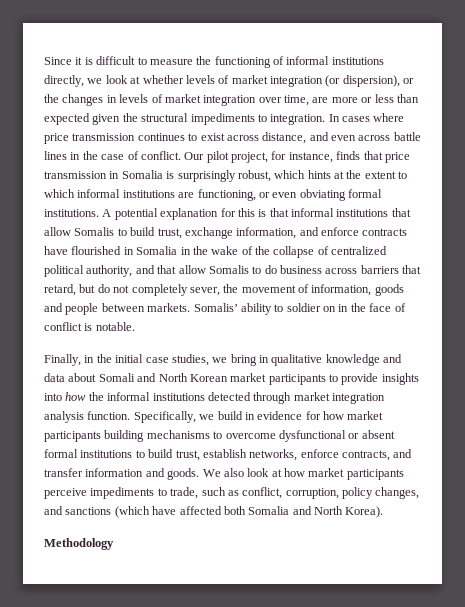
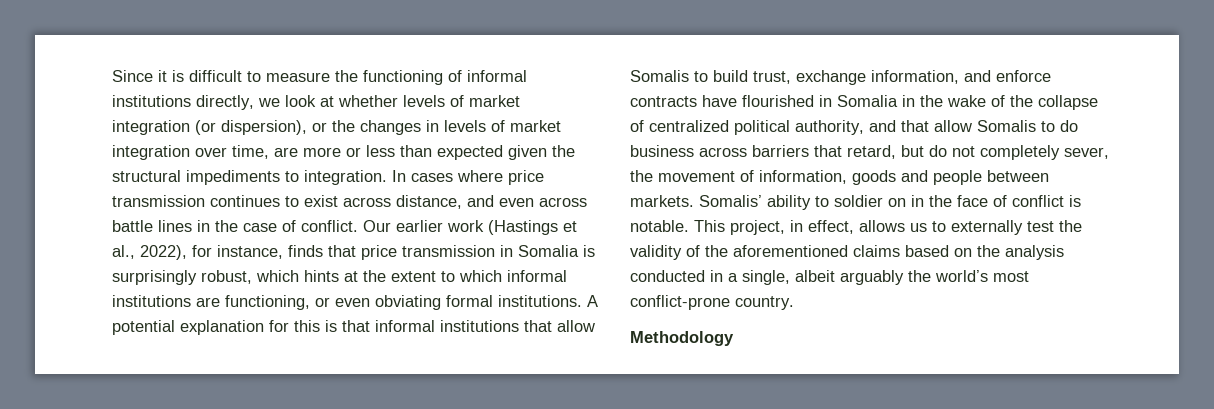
[206,151,268,163] pilot project, -> [396,220,577,235] [112,245,187,260] earlier work (Hastings et al., 2022),
[44,354,403,366] [44,373,419,385] [44,392,385,404] [44,411,384,423] [44,430,395,442] [44,449,413,461] [44,468,404,480] [44,487,420,499] [44,506,384,518] // Finally, in the initial case studies, we bring in qualitative knowledge and data about Somali and North Korean market participants to provide insights into how the informal institutions detected through market integration analysis function. Specifically, we build in evidence for how market participants building mechanisms to overcome dysfunctional or absent formal institutions to build trust, establish networks, enforce contracts, and transfer information and goods. We also look at how market participants perceive impediments to trade, such as conflict, corruption, policy changes, and sanctions (which have affected both Somalia and North Korea). -> [694,220,1082,235] [630,245,1064,260] [630,270,1029,285] [630,295,794,310] This project, in effect, allows us to externally test the validity of the aforementioned claims based on the analysis conducted in a single, albeit arguably the world’s most conflict-prone country.

